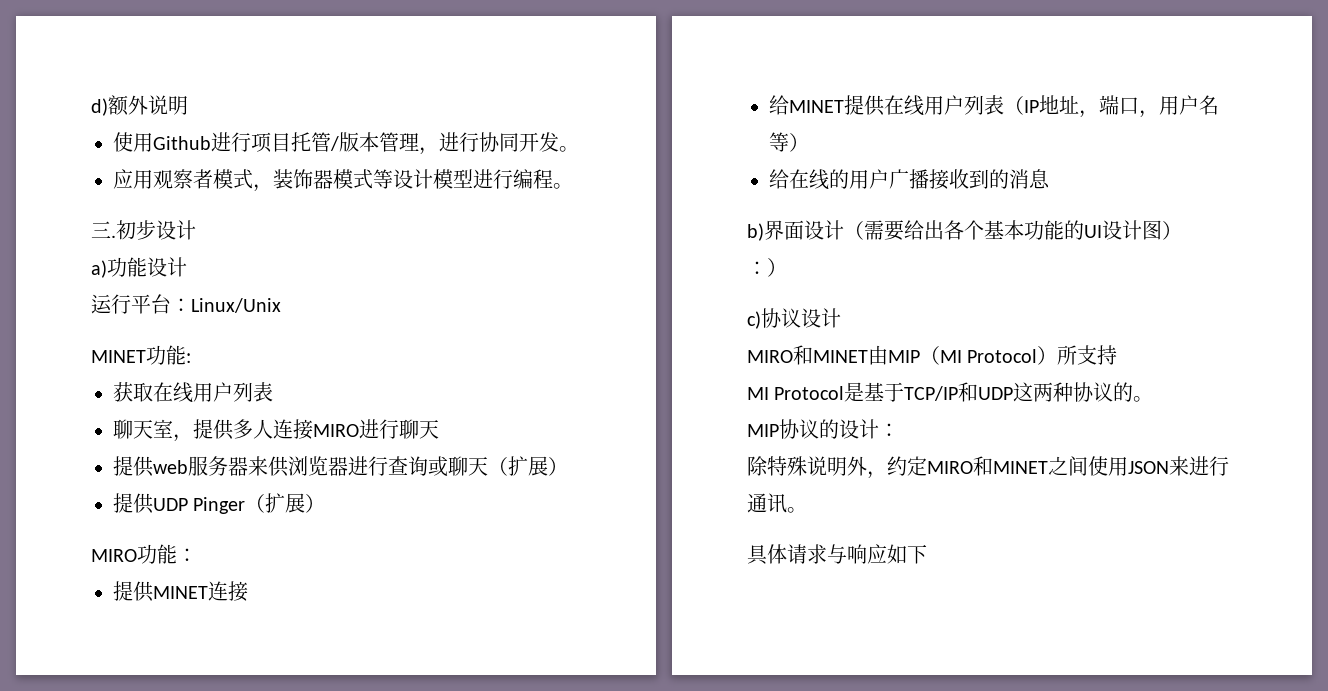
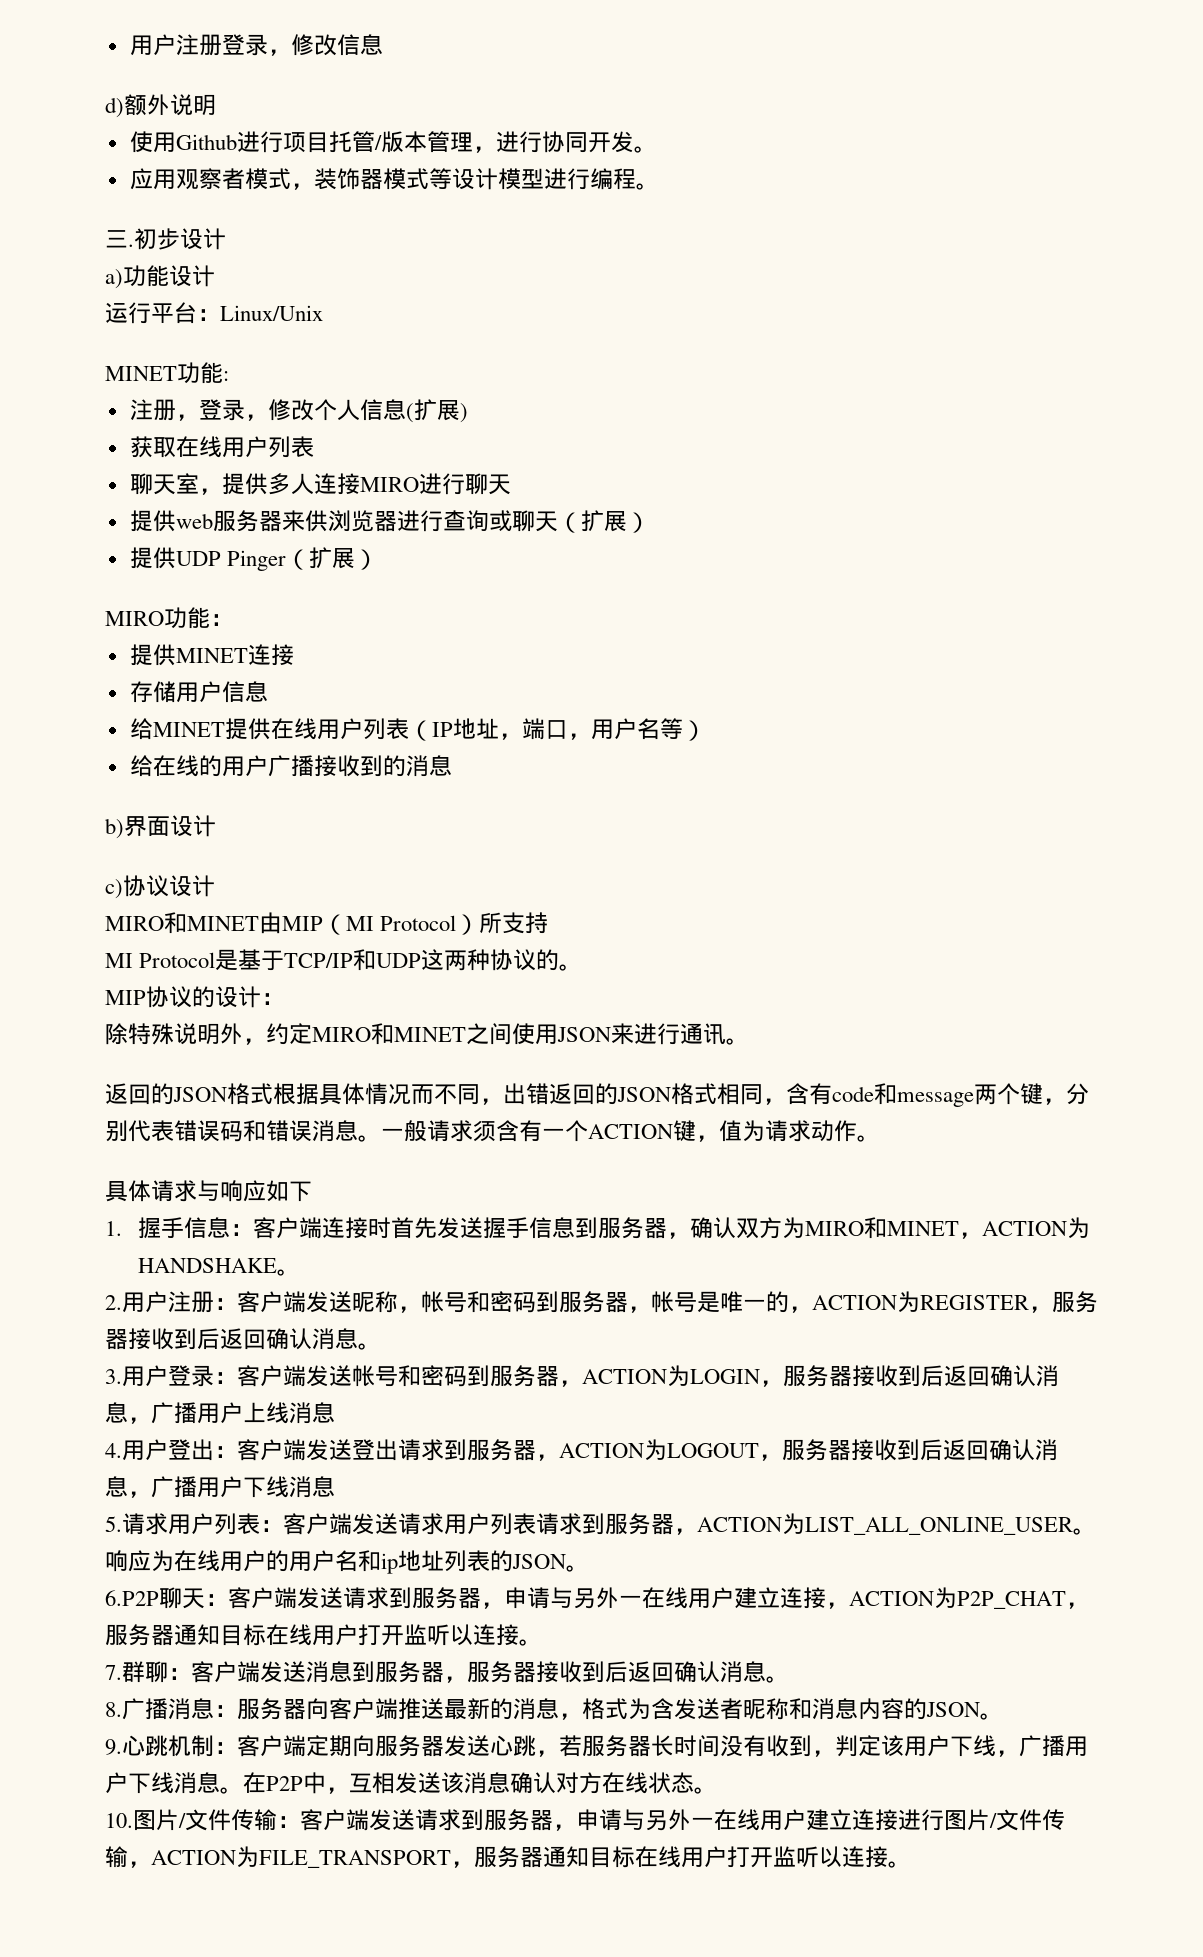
(91, 107) none -> [129,34,383,56] 用户注册登录，修改信息 //
(191, 358) none -> [129,399,468,423] // 注册，登录，修改个人信息(扩展)
(248, 591) none -> [129,681,268,703] // 存储用户信息
[844,220,1182,241] [747,258,787,277] （需要给出各个基本功能的UI设计图） // ：） -> (216, 826) none
(807, 510) none -> [105,1083,1089,1107] [105,1120,880,1142] // 返回的JSON格式根据具体情况而不同，出错返回的JSON格式相同，含有code和message两个键，分别代表错误码和错误消息。一般请求须含有一个ACTION键，值为请求动作。
(927, 554) none -> [105,1217,1091,1239] [138,1258,301,1276] [105,1291,1098,1313] [105,1328,381,1350] [105,1365,1059,1387] [105,1402,335,1424] [105,1439,1058,1461] [105,1476,335,1498] [105,1513,1096,1535] [105,1550,589,1574] [105,1587,1089,1609] [105,1624,542,1646] [105,1661,789,1683] [105,1698,1003,1720] [105,1735,1088,1757] [105,1772,717,1794] [105,1809,1065,1831] [105,1846,911,1868] // 1.握手信息：客户端连接时首先发送握手信息到服务器，确认双方为MIRO和MINET，ACTION为HANDSHAKE。 // 2.用户注册：客户端发送昵称，帐号和密码到服务器，帐号是唯一的，ACTION为REGISTER，服务器接收到后返回确认消息。 // 3.用户登录：客户端发送帐号和密码到服务器，ACTION为LOGIN，服务器接收到后返回确认消息，广播用户上线消息 // 4.用户登出：客户端发送登出请求到服务器，ACTION为LOGOUT，服务器接收到后返回确认消息，广播用户下线消息 // 5.请求用户列表：客户端发送请求用户列表请求到服务器，ACTION为LIST_ALL_ONLINE_USER。响应为在线用户的用户名和ip地址列表的JSON。 // 6.P2P聊天：客户端发送请求到服务器，申请与另外一在线用户建立连接，ACTION为P2P_CHAT，服务器通知目标在线用户打开监听以连接。 // 7.群聊：客户端发送消息到服务器，服务器接收到后返回确认消息。 // 8.广播消息：服务器向客户端推送最新的消息，格式为含发送者昵称和消息内容的JSON。 // 9.心跳机制：客户端定期向服务器发送心跳，若服务器长时间没有收到，判定该用户下线，广播用户下线消息。在P2P中，互相发送该消息确认对方在线状态。 // 10.图片/文件传输：客户端发送请求到服务器，申请与另外一在线用户建立连接进行图片/文件传输，ACTION为FILE_TRANSPORT，服务器通知目标在线用户打开监听以连接。

